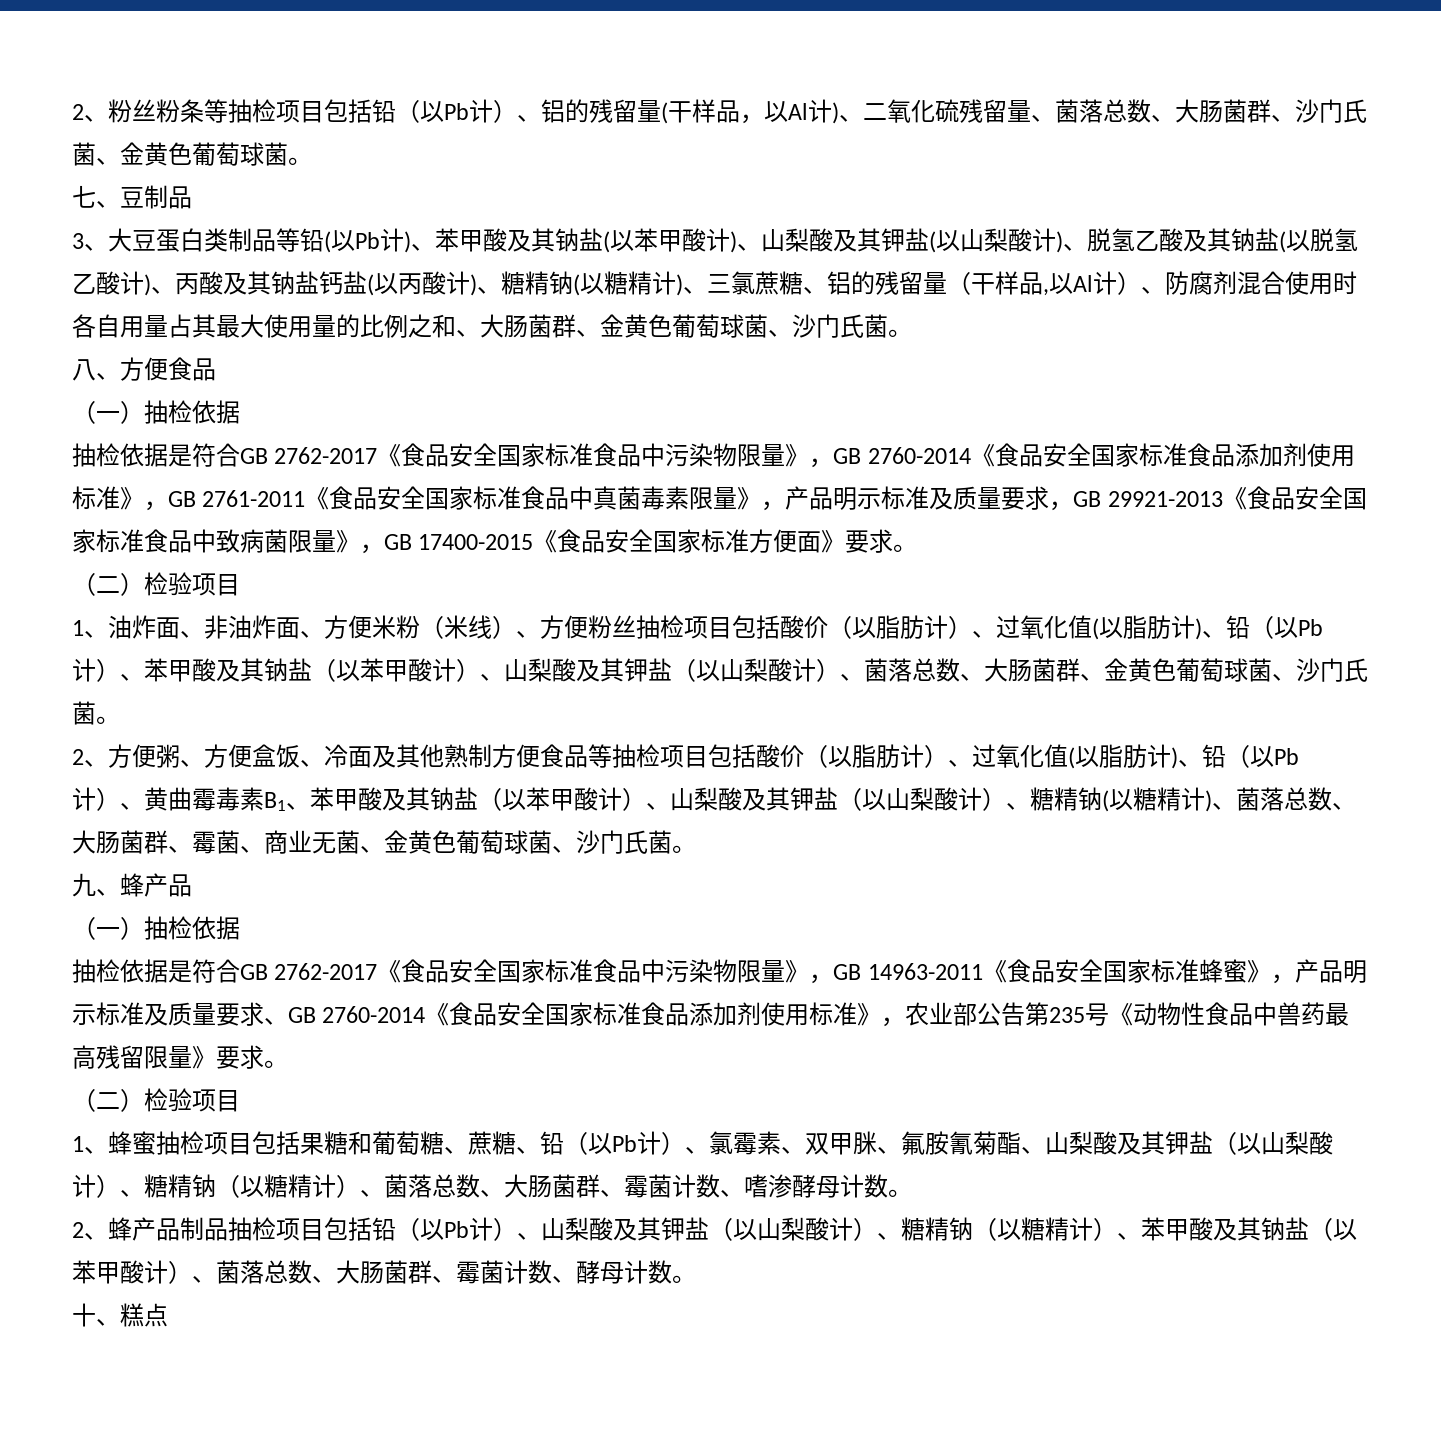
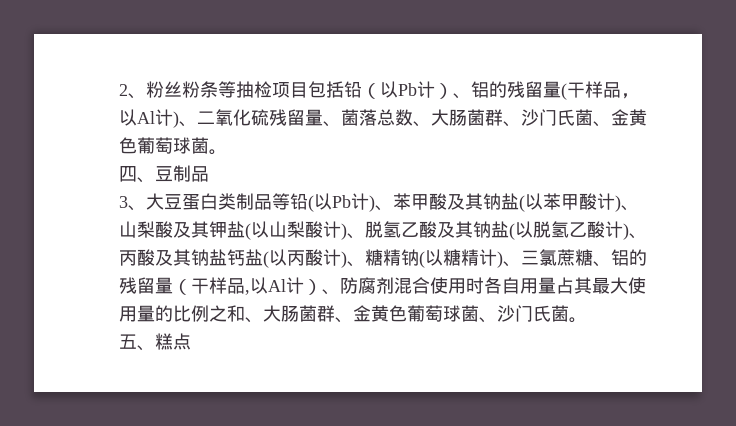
[72,185,96,208] 七 -> [119,166,137,182] 四
[72,357,216,381] [72,400,240,424] [72,443,1355,468] [72,486,1367,511] [72,529,918,554] [72,572,240,596] [72,615,1323,640] [72,658,1368,682] [72,701,120,725] [72,744,1299,769] [72,787,1356,812] [72,830,696,854] [72,873,192,897] [72,916,240,940] [72,959,1367,984] [72,1002,1350,1027] [72,1045,288,1069] [72,1088,240,1112] [72,1131,1333,1155] [72,1174,912,1198] [72,1217,1357,1241] [72,1260,696,1284] [72,1303,96,1327] 八、方便食品 // （一）抽检依据 // 抽检依据是符合GB 2762-2017《食品安全国家标准食品中污染物限量》，GB 2760-2014《食品安全国家标准食品添加剂使用标准》，GB 2761-2011《食品安全国家标准食品中真菌毒素限量》，产品明示标准及质量要求，GB 29921-2013《食品安全国家标准食品中致病菌限量》，GB 17400-2015《食品安全国家标准方便面》要求。 // （二）检验项目 // 1、油炸面、非油炸面、方便米粉（米线）、方便粉丝抽检项目包括酸价（以脂肪计）、过氧化值(以脂肪计)、铅（以Pb计）、苯甲酸及其钠盐（以苯甲酸计）、山梨酸及其钾盐（以山梨酸计）、菌落总数、大肠菌群、金黄色葡萄球菌、沙门氏菌。 // 2、方便粥、方便盒饭、冷面及其他熟制方便食品等抽检项目包括酸价（以脂肪计）、过氧化值(以脂肪计)、铅（以Pb计）、黄曲霉毒素B1、苯甲酸及其钠盐（以苯甲酸计）、山梨酸及其钾盐（以山梨酸计）、糖精钠(以糖精计)、菌落总数、大肠菌群、霉菌、商业无菌、金黄色葡萄球菌、沙门氏菌。 // 九、蜂产品 // （一）抽检依据 // 抽检依据是符合GB 2762-2017《食品安全国家标准食品中污染物限量》，GB 14963-2011《食品安全国家标准蜂蜜》，产品明示标准及质量要求、GB 2760-2014《食品安全国家标准食品添加剂使用标准》，农业部公告第235号《动物性食品中兽药最高残留限量》要求。 // （二）检验项目 // 1、蜂蜜抽检项目包括果糖和葡萄糖、蔗糖、铅（以Pb计）、氯霉素、双甲脒、氟胺氰菊酯、山梨酸及其钾盐（以山梨酸计）、糖精钠（以糖精计）、菌落总数、大肠菌群、霉菌计数、嗜渗酵母计数。 // 2、蜂产品制品抽检项目包括铅（以Pb计）、山梨酸及其钾盐（以山梨酸计）、糖精钠（以糖精计）、苯甲酸及其钠盐（以苯甲酸计）、菌落总数、大肠菌群、霉菌计数、酵母计数。 // 十 -> [119,334,137,349] 五

